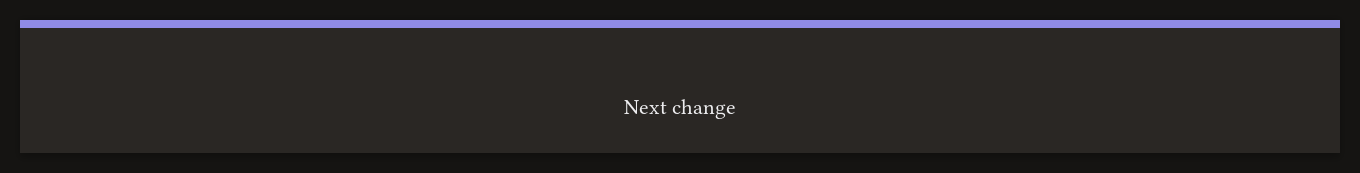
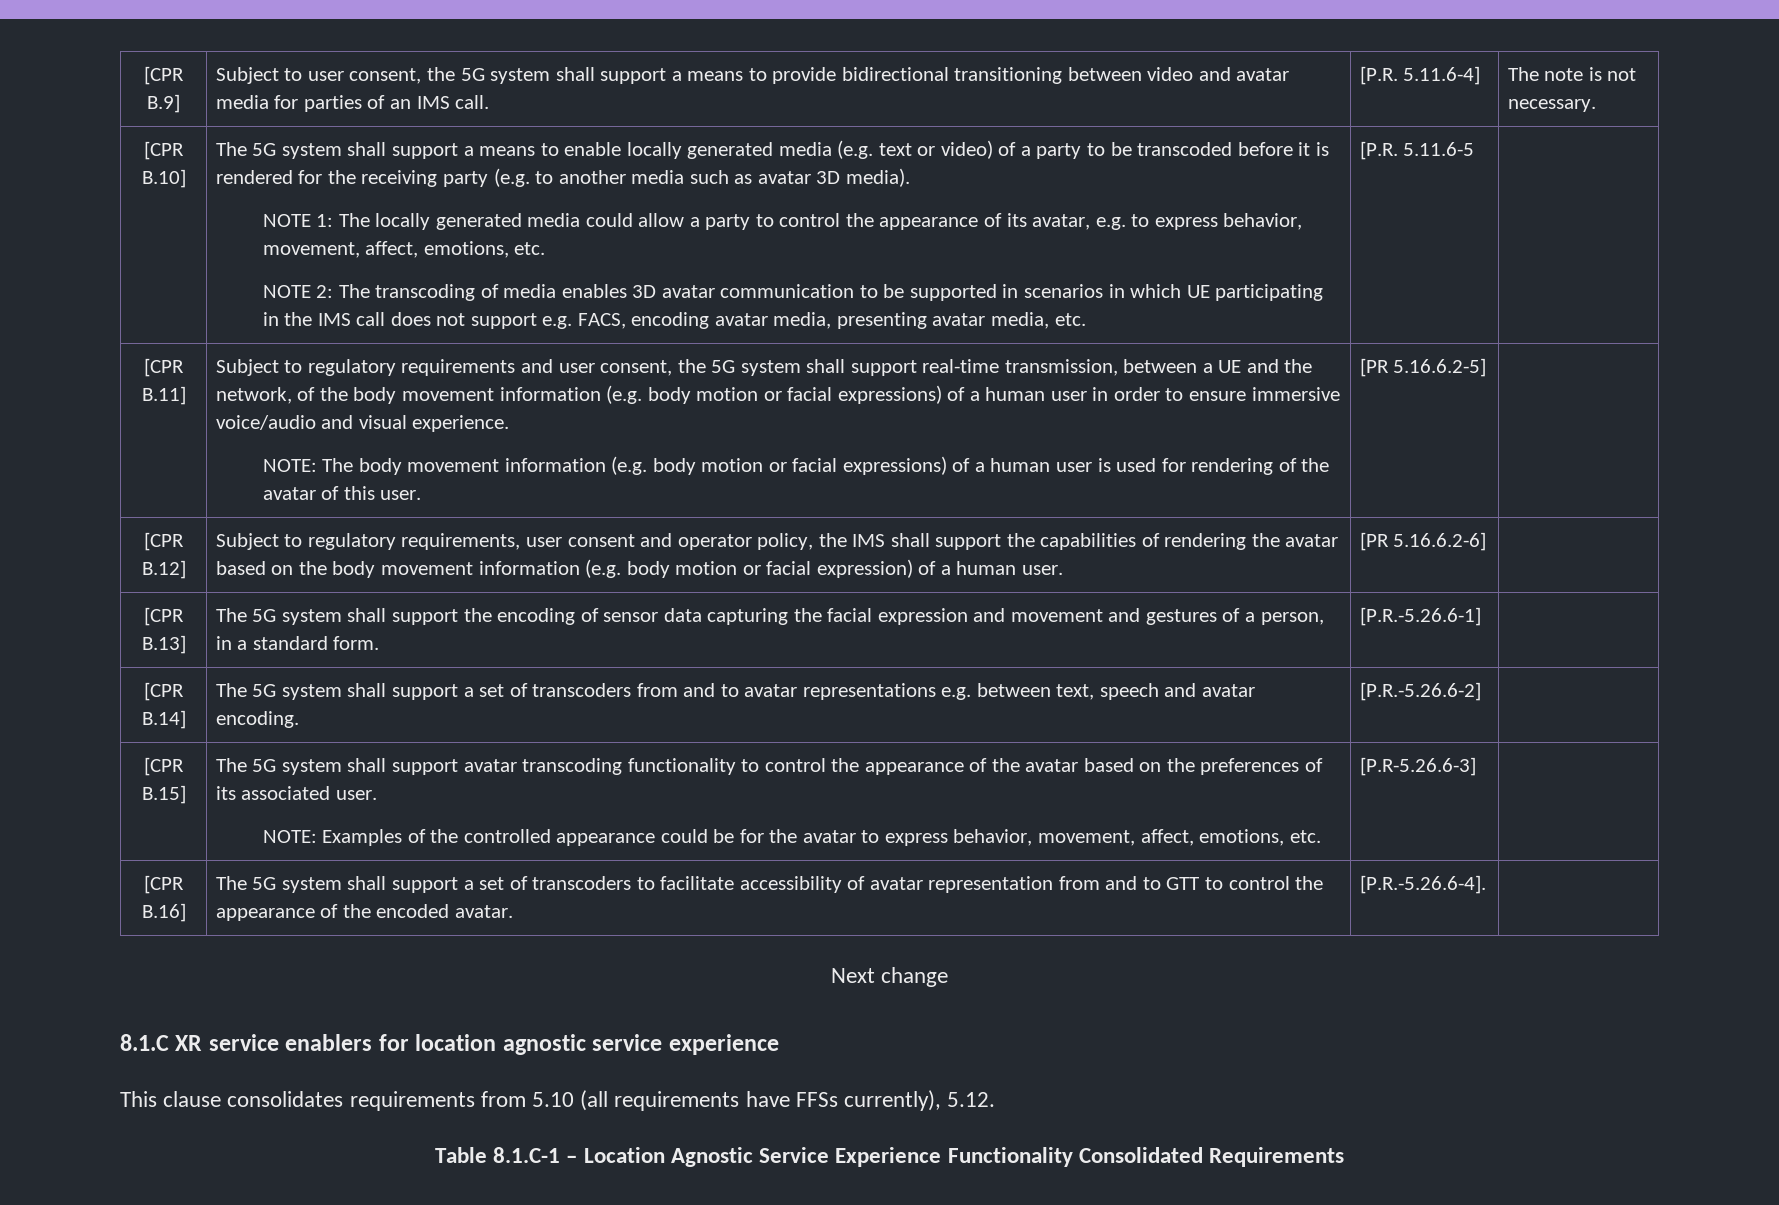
[623,99,737,119] Next change -> [144,66,184,85] [147,94,180,113] [215,67,1290,84] [215,95,490,112] [1359,66,1481,85] [1507,67,1637,81] [1507,99,1596,112] [144,141,184,160] [141,169,186,188] [215,140,1329,159] [215,168,910,187] [262,213,1303,230] [262,241,546,258] [262,284,1324,301] [262,312,1086,329] [1359,141,1475,160] [144,358,184,377] [141,386,186,405] [215,359,1313,376] [215,385,1340,404] [215,415,510,432] [262,456,1330,475] [262,486,422,500] [1359,358,1487,377] [144,532,184,551] [141,560,186,579] [215,533,1339,550] [215,559,1063,578] [1359,532,1487,551] [144,607,184,626] [141,635,186,654] [215,608,1324,625] [215,636,380,650] [1359,607,1481,626] [144,682,184,701] [141,710,186,729] [215,683,1256,700] [215,711,299,728] [1359,682,1481,701] [144,757,184,776] [141,785,186,804] [215,758,1324,775] [215,786,377,800] [262,829,1321,846] [1359,757,1476,776] [144,875,184,894] [141,903,186,922] [215,876,1324,893] [215,904,513,921] [1359,875,1486,894] [830,967,949,987] [120,1034,779,1055] [120,1090,996,1111] [435,1147,1344,1167] [CPR B.9] | Subject to user consent, the 5G system shall support a means to provide bidirectional transitioning between video and avatar media for parties of an IMS call. | [P.R. 5.11.6-4] | The note is not necessary. // [CPR B.10] | The 5G system shall support a means to enable locally generated media (e.g. text or video) of a party to be transcoded before it is rendered for the receiving party (e.g. to another media such as avatar 3D media). // NOTE 1: The locally generated media could allow a party to control the appearance of its avatar, e.g. to express behavior, movement, affect, emotions, etc. // NOTE 2: The transcoding of media enables 3D avatar communication to be supported in scenarios in which UE participating in the IMS call does not support e.g. FACS, encoding avatar media, presenting avatar media, etc. | [P.R. 5.11.6-5 | // [CPR B.11] | Subject to regulatory requirements and user consent, the 5G system shall support real-time transmission, between a UE and the network, of the body movement information (e.g. body motion or facial expressions) of a human user in order to ensure immersive voice/audio and visual experience. // NOTE: The body movement information (e.g. body motion or facial expressions) of a human user is used for rendering of the avatar of this user. | [PR 5.16.6.2-5] | // [CPR B.12] | Subject to regulatory requirements, user consent and operator policy, the IMS shall support the capabilities of rendering the avatar based on the body movement information (e.g. body motion or facial expression) of a human user. | [PR 5.16.6.2-6] | // [CPR B.13] | The 5G system shall support the encoding of sensor data capturing the facial expression and movement and gestures of a person, in a standard form. | [P.R.-5.26.6-1] | // [CPR B.14] | The 5G system shall support a set of transcoders from and to avatar representations e.g. between text, speech and avatar encoding. | [P.R.-5.26.6-2] | // [CPR B.15] | The 5G system shall support avatar transcoding functionality to control the appearance of the avatar based on the preferences of its associated user. // NOTE: Examples of the controlled appearance could be for the avatar to express behavior, movement, affect, emotions, etc. | [P.R-5.26.6-3] | // [CPR B.16] | The 5G system shall support a set of transcoders to facilitate accessibility of avatar representation from and to GTT to control the appearance of the encoded avatar. | [P.R.-5.26.6-4]. | // Next change // 8.1.C XR service enablers for location agnostic service experience // This clause consolidates requirements from 5.10 (all requirements have FFSs currently), 5.12. // Table 8.1.C-1 – Location Agnostic Service Experience Functionality Consolidated Requirements

